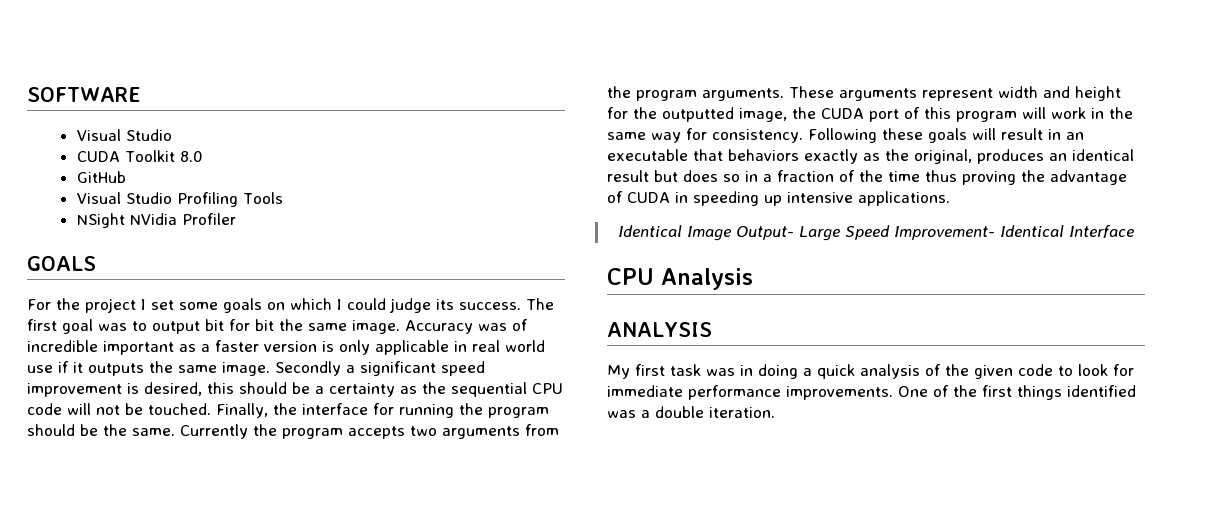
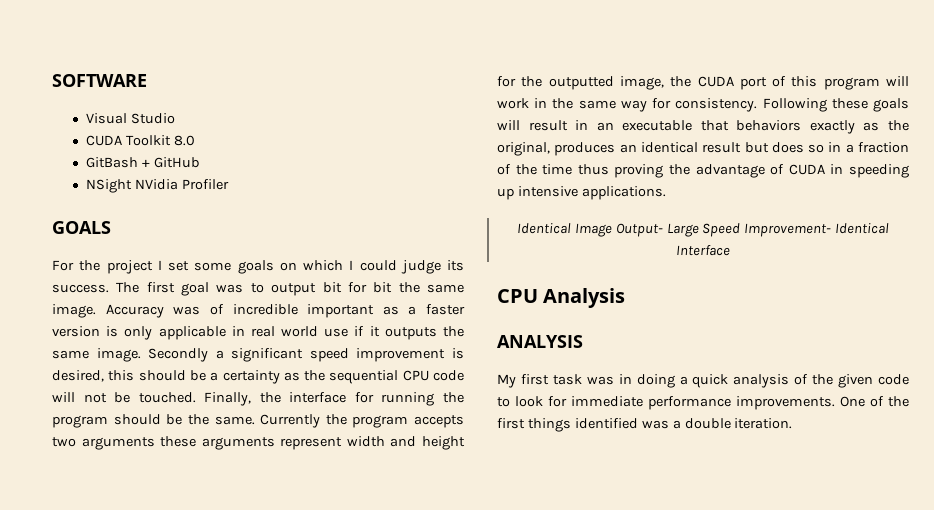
(203, 156) none -> [85,157,150,168] GitBash +
[76,192,283,207] // Visual Studio Profiling Tools -> (200, 162) none
[525,424,559,436] [607,86,834,101] from the program arguments. These -> [160,436,197,447] these

